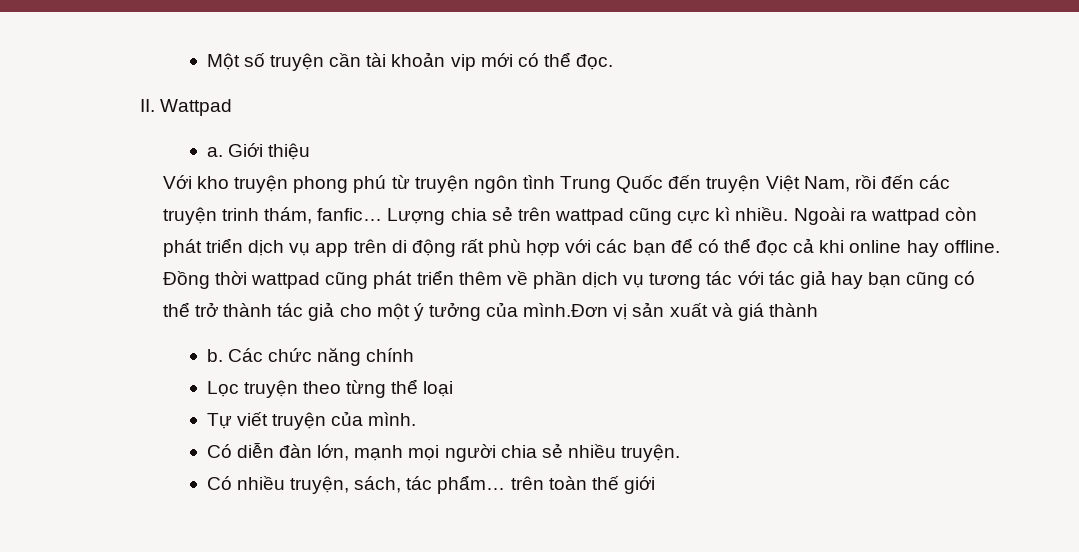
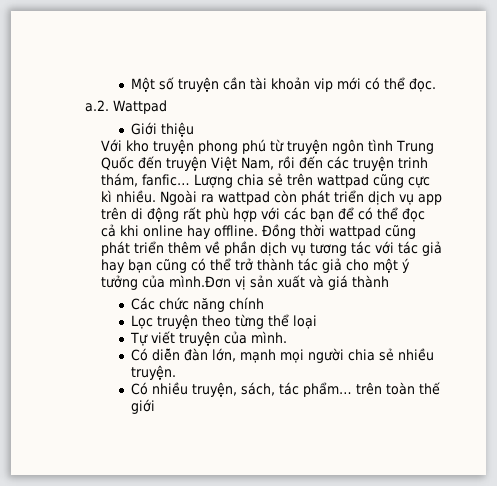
[139,99,155,112] II. -> [85,100,110,112] a.2.
[206,147,223,157] a. -> (168, 107) none
[206,349,223,362] b. -> (389, 281) none

